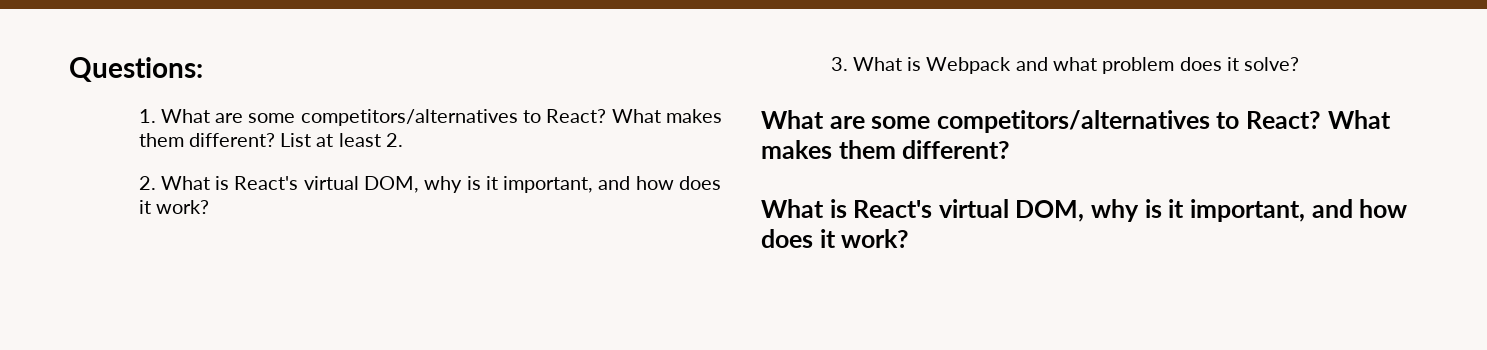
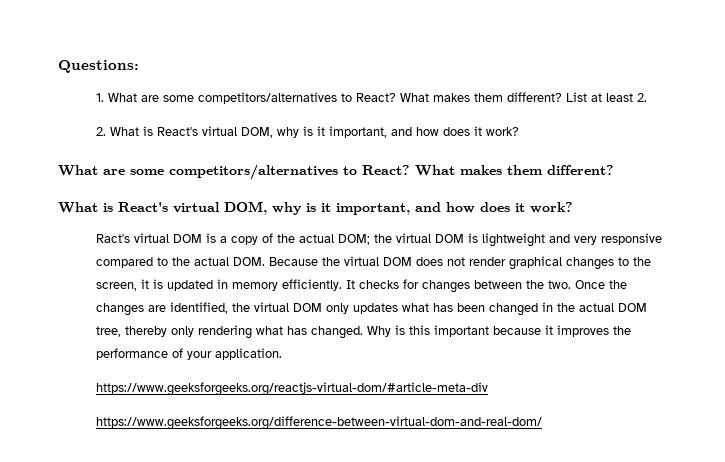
[830,57,1300,74] // 3. What is Webpack and what problem does it solve? -> (519, 131) none
(910, 238) none -> [95,233,662,247] [95,256,651,270] [95,279,627,293] [95,302,647,316] [95,325,631,339] [95,348,282,360] [95,382,488,396] [95,416,542,430] // Ract's virtual DOM is a copy of the actual DOM; the virtual DOM is lightweight and very responsive compared to the actual DOM. Because the virtual DOM does not render graphical changes to the screen, it is updated in memory efficiently. It checks for changes between the two. Once the changes are identified, the virtual DOM only updates what has been changed in the actual DOM tree, thereby only rendering what has changed. Why is this important because it improves the performance of your application. // https://www.geeksforgeeks.org/reactjs-virtual-dom/#article-meta-div // https://www.geeksforgeeks.org/difference-between-virtual-dom-and-real-dom/

